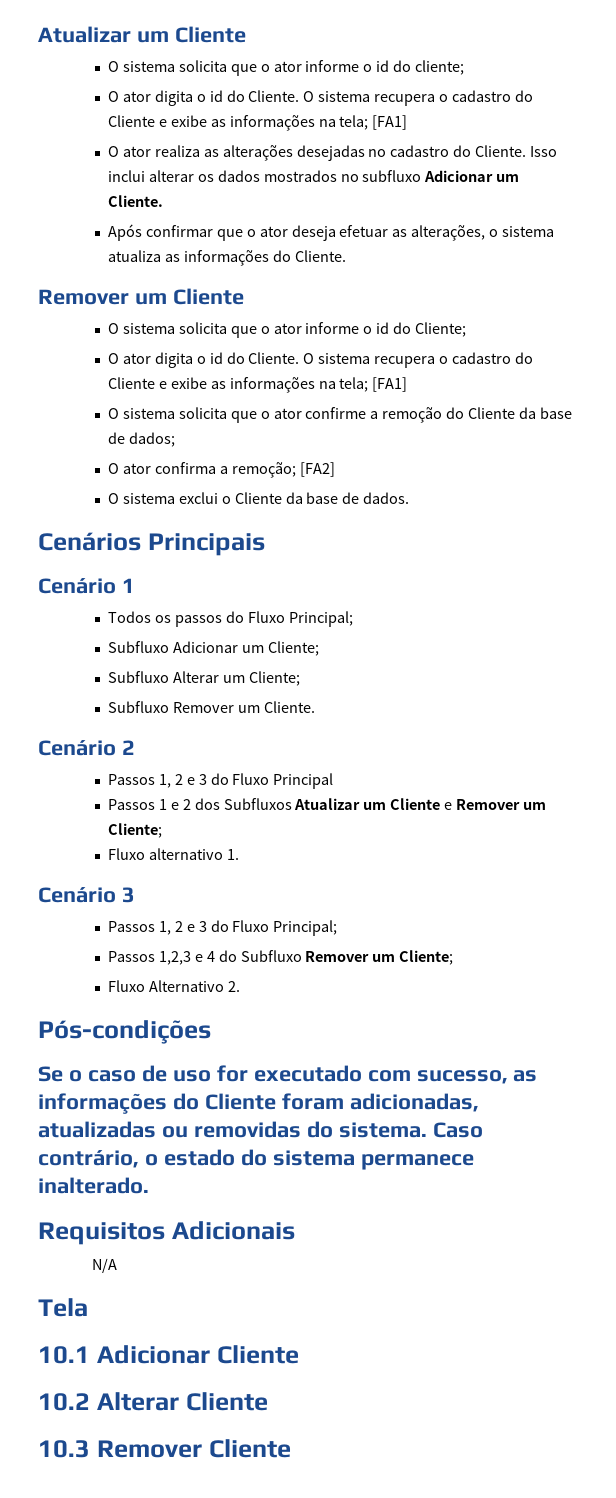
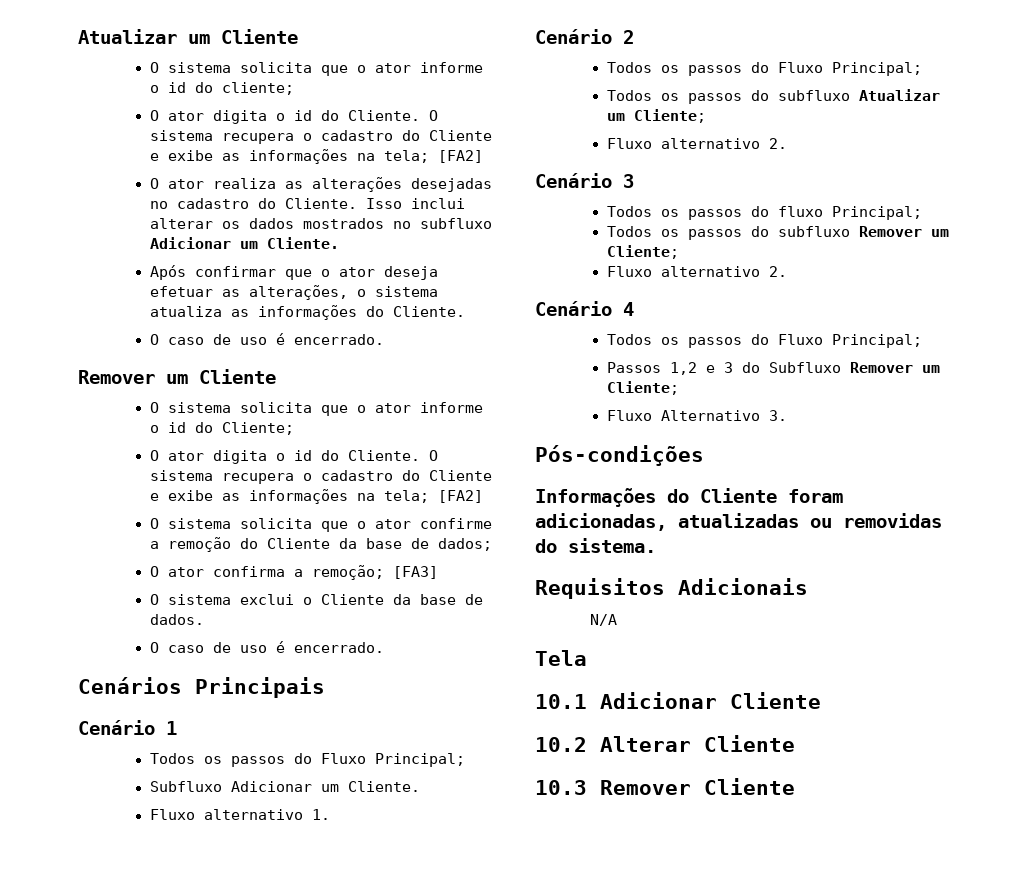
[372,115,408,130] [FA1] -> [437,150,483,163] [FA2]
(346, 256) none -> [149,333,384,345] // O caso de uso é encerrado.
[372,377,408,392] [FA1] -> [437,490,483,503] [FA2]
[299,462,335,477] [FA2] -> [392,566,438,579] [FA3]
(410, 498) none -> [149,641,384,653] // O caso de uso é encerrado.
[267,641,319,656] [107,671,300,686] [107,701,315,713] [38,740,135,756] [107,773,334,789] [107,798,453,810] Cliente; // Subfluxo Alterar um Cliente; // Subfluxo Remover um Cliente. // Cenário 2 // Passos 1, 2 e 3 do Fluxo Principal // Passos 1 e 2 dos Subfluxos Atualizar um Cliente e -> [347,781,420,792] [149,809,330,820] [535,29,634,44] [606,62,922,76] [606,89,940,104] [606,109,706,123] [606,138,787,149] [535,173,634,188] [606,206,922,220] [606,226,850,240] Cliente. // Fluxo alternativo 1. // Cenário 2 // Todos os passos do Fluxo Principal; // Todos os passos do subfluxo Atualizar um Cliente; // Fluxo alternativo 2. // Cenário 3 // Todos os passos do fluxo Principal; // Todos os passos do subfluxo
[226,849,239,860] [38,887,135,903] [107,921,207,935] 1. // Cenário 3 // Passos 1, 2 e 3 -> [768,266,787,277] [535,301,634,316] [606,334,742,348] 2. // Cenário 4 // Todos os passos
[158,951,215,965] 1,2,3 e 4 -> [669,362,733,375] 1,2 e 3
[227,981,240,992] 2. -> [768,410,787,421] 3.
[38,1065,538,1084] [38,1093,167,1114] Se o caso de uso for executado com sucesso, as informações -> [535,488,656,507] Informações
[432,1122,483,1138] [38,1149,474,1170] [38,1177,149,1194] Caso contrário, o estado do sistema permanece inalterado. -> (656, 545) none

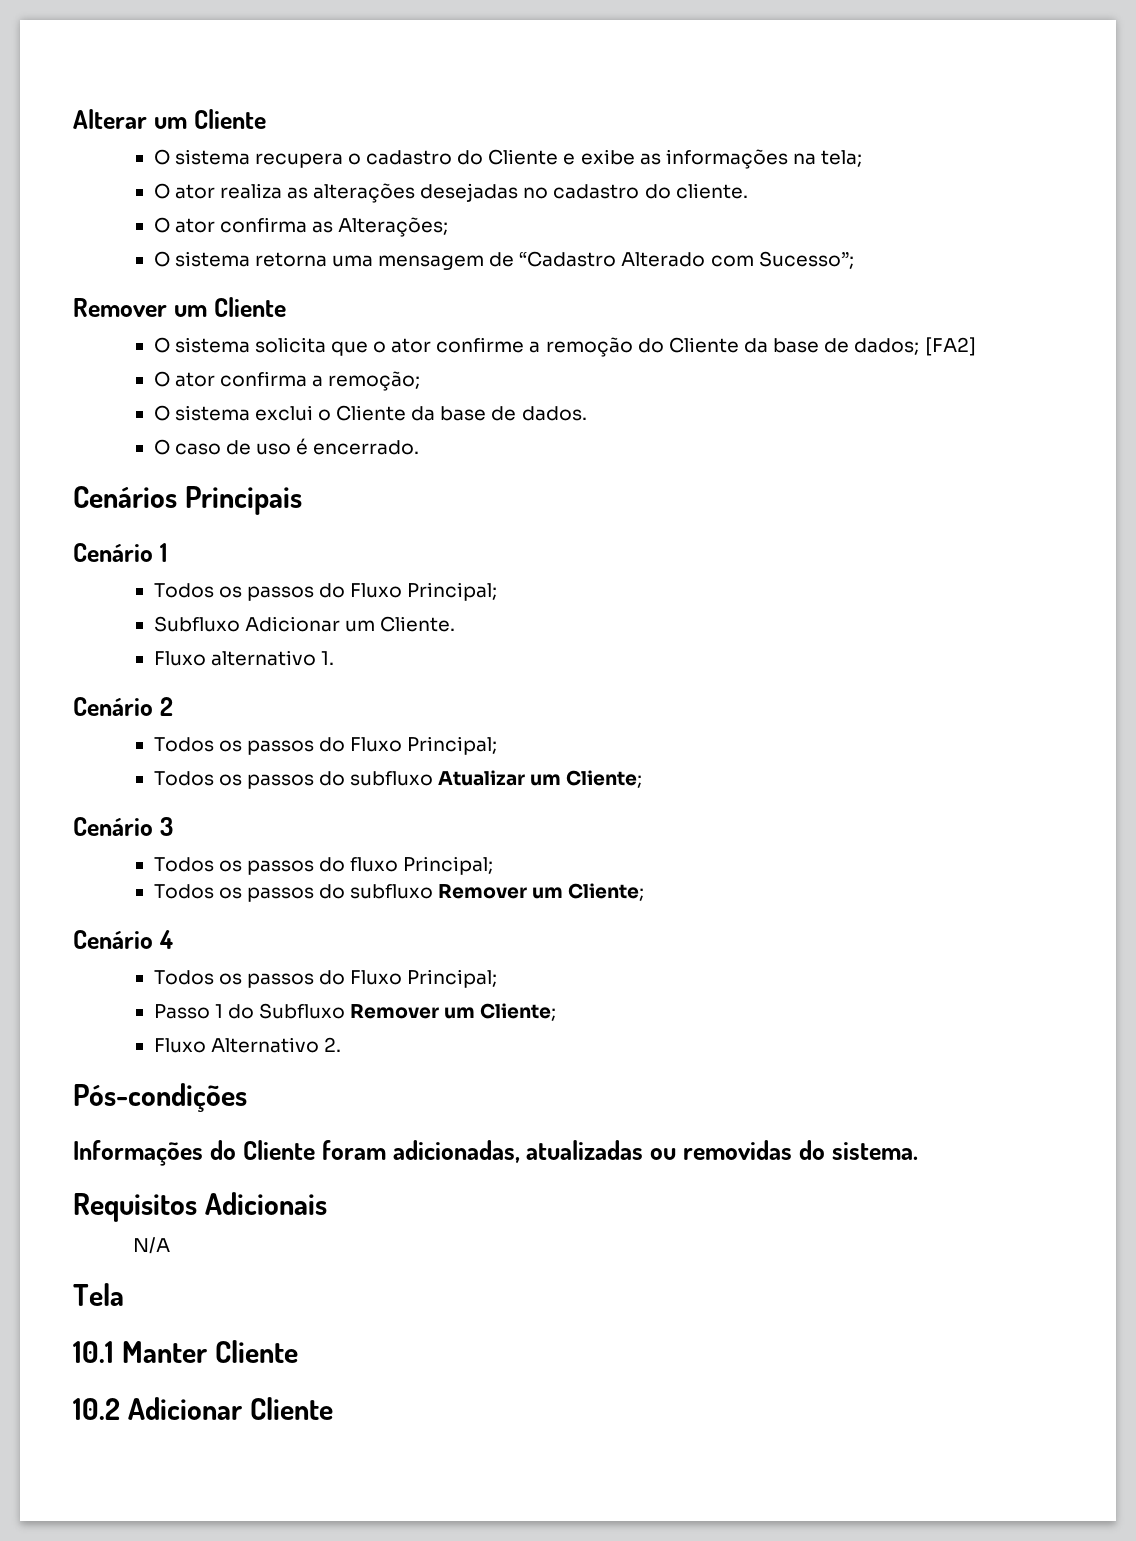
[78,29,298,44] [149,62,483,76] [149,82,294,95] [149,110,438,124] [149,130,213,141] Atualizar um Cliente // O sistema solicita que o ator informe o id do cliente; // O ator digita o id do Cliente. O sistema -> [73,109,266,129] [153,149,250,165] Alterar um Cliente // O sistema
[437,150,483,163] [FA2] -> (863, 158) none
[284,198,465,209] [149,218,492,229] [149,237,339,249] [149,265,438,280] [149,285,438,300] [149,305,465,320] [149,333,384,345] [78,369,276,384] [149,402,483,416] [149,422,294,435] [149,450,438,464] [149,470,492,484] [149,489,483,504] Cliente. Isso inclui alterar os dados mostrados no subfluxo Adicionar um Cliente. // Após confirmar que o ator deseja efetuar as alterações, o sistema atualiza as informações do Cliente. // O caso de uso é encerrado. // Remover um Cliente // O sistema solicita que o ator informe o id do Cliente; // O ator digita o id do Cliente. O sistema recupera o cadastro do Cliente e exibe as informações na tela; [FA2] -> [675,183,748,199] [153,217,449,237] [153,251,854,270] [73,297,286,317] cliente. // O ator confirma as Alterações; // O sistema retorna uma mensagem de “Cadastro Alterado com Sucesso”; // Remover um Cliente
(492, 544) none -> [924,337,976,356] [FA2]
[392,566,438,579] [FA3] -> (421, 381) none
[606,138,787,149] // Fluxo alternativo 2. -> (643, 779) none
[606,266,787,277] // Fluxo alternativo 2. -> (645, 892) none
[606,362,733,375] Passos 1,2 e 3 -> [153,1004,223,1019] Passo 1
[768,410,787,421] 3. -> [323,1037,341,1052] 2.
[600,692,717,709] Adicionar -> [121,1341,207,1363] Manter
[600,735,795,752] [535,778,795,795] Alterar Cliente // 10.3 Remover Cliente -> [127,1397,333,1420] Adicionar Cliente

